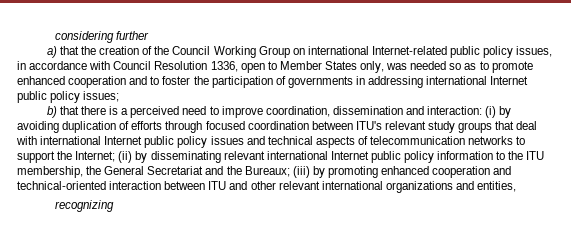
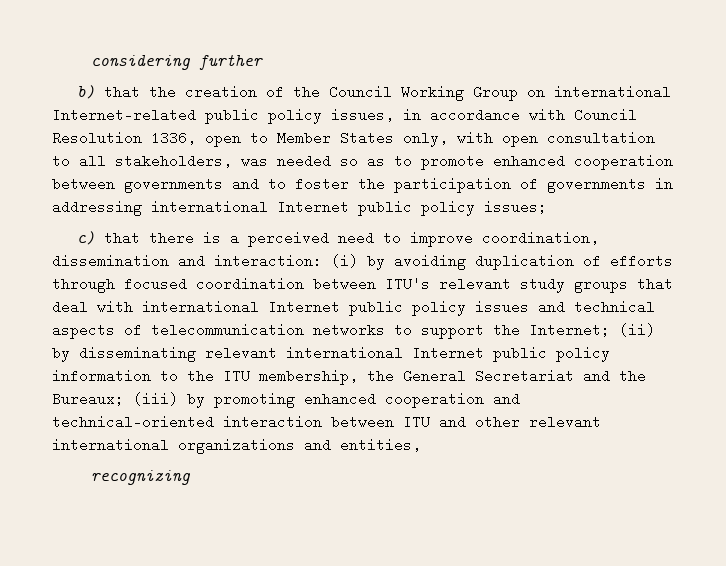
[46,46,57,58] a) -> [76,85,95,99] b)
(385, 67) none -> [457,131,655,147] [52,154,232,168] with open consultation to all stakeholders,
(127, 82) none -> [52,177,223,193] between governments
[46,106,57,118] b) -> [76,231,95,245] c)

